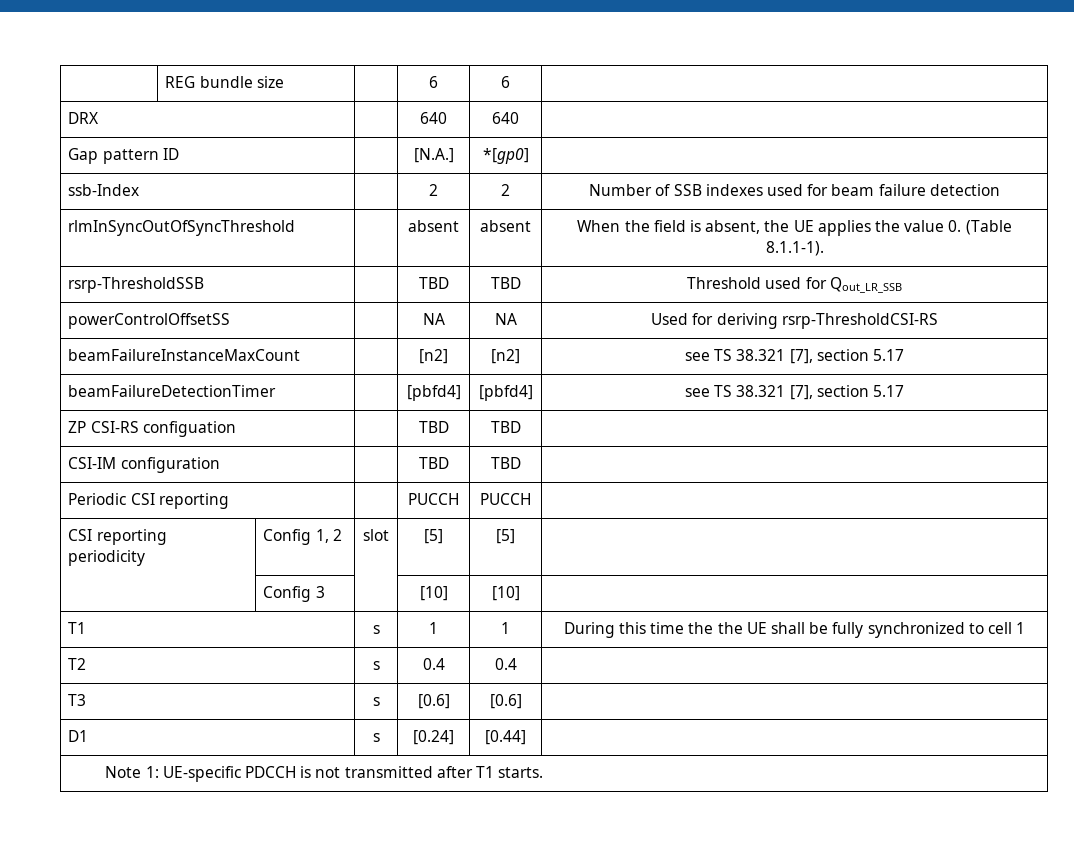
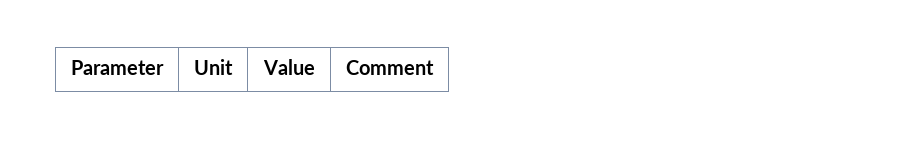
[165,76,284,88] [429,76,438,88] [501,76,510,88] [68,112,100,124] [420,112,447,124] [492,112,519,124] [68,148,179,164] [413,148,454,163] [482,148,529,164] [68,184,140,196] [429,184,438,196] [501,184,510,196] [589,184,1000,196] [68,220,296,236] [408,220,459,232] [480,220,531,232] [577,220,1012,236] [765,241,824,256] [68,277,205,293] [418,277,449,289] [490,277,521,289] [687,277,902,293] [68,313,231,329] [422,313,445,325] [494,313,517,325] [651,313,938,329] [68,349,301,361] [419,349,448,364] [491,349,520,364] [685,349,904,364] [68,385,277,397] [406,385,461,401] [478,385,533,401] [685,385,904,400] [68,421,236,437] [418,421,449,433] [490,421,521,433] [68,457,220,473] [418,457,449,469] [490,457,521,469] [68,493,229,509] [408,493,459,505] [480,493,531,505] [68,529,167,545] [68,550,146,566] [263,529,342,545] [363,529,389,541] [424,529,443,544] [496,529,515,544] [263,586,325,602] [419,586,448,601] [491,586,520,601] [68,622,87,634] [372,625,380,634] [429,622,438,634] [501,622,510,634] [563,622,1026,638] [68,658,87,670] [372,661,380,670] [422,658,445,670] [494,658,517,670] [68,694,87,706] [372,697,380,706] [417,694,450,709] [489,694,522,709] [68,730,89,742] [372,733,380,742] [413,730,454,745] [485,730,526,745] [105,766,544,782] | REG bundle size | | 6 | 6 | // DRX | | 640 | 640 | // Gap pattern ID | | [N.A.] | *[gp0] | // ssb-Index | | 2 | 2 | Number of SSB indexes used for beam failure detection // rlmInSyncOutOfSyncThreshold | | absent | absent | When the field is absent, the UE applies the value 0. (Table 8.1.1-1). // rsrp-ThresholdSSB | | TBD | TBD | Threshold used for Qout_LR_SSB // powerControlOffsetSS | | NA | NA | Used for deriving rsrp-ThresholdCSI-RS // beamFailureInstanceMaxCount | | [n2] | [n2] | see TS 38.321 [7], section 5.17 // beamFailureDetectionTimer | | [pbfd4] | [pbfd4] | see TS 38.321 [7], section 5.17 // ZP CSI-RS configuation | | TBD | TBD | // CSI-IM configuration | | TBD | TBD | // Periodic CSI reporting | | PUCCH | PUCCH | // CSI reporting periodicity | Config 1, 2 | slot | [5] | [5] | // | Config 3 | | [10] | [10] | // T1 | s | 1 | 1 | During this time the the UE shall be fully synchronized to cell 1 // T2 | s | 0.4 | 0.4 | // T3 | s | [0.6] | [0.6] | // D1 | s | [0.24] | [0.44] | // Note 1: UE-specific PDCCH is not transmitted after T1 starts. -> [71,60,164,75] [194,59,233,75] [262,59,315,75] [346,60,434,75] Parameter | Unit | Value | Comment

